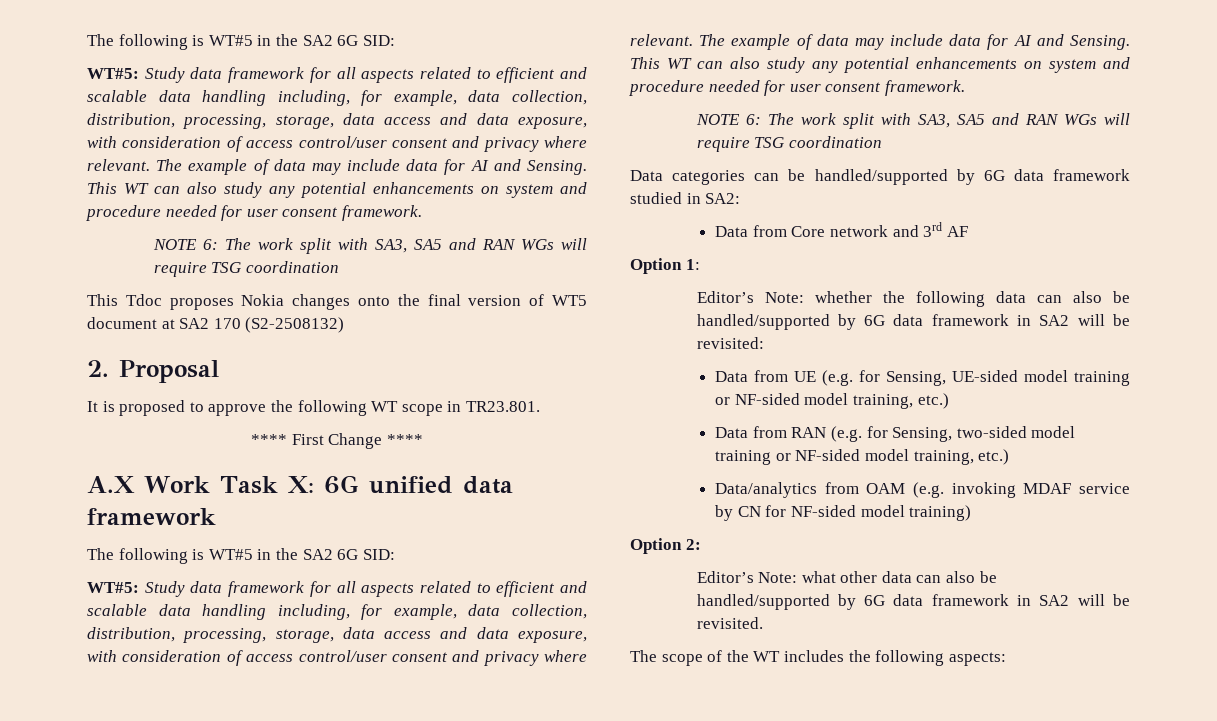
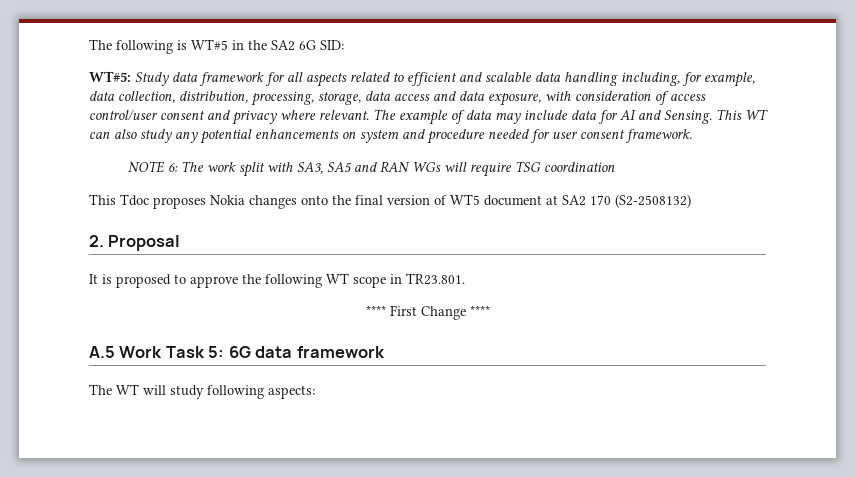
[87,476,135,493] A.X -> [89,346,115,358] A.5
[287,475,453,494] X: 6G unified -> [208,346,251,358] 5: 6G
[118,548,395,564] [87,581,587,597] [87,604,587,620] [87,627,587,643] [87,650,587,666] [630,34,1130,50] [630,57,1130,73] [629,80,965,96] [695,113,1130,129] [696,136,882,152] [630,169,1130,185] [630,192,741,204] [715,222,968,237] [630,258,700,274] [696,291,1130,307] [696,314,1130,330] [696,337,764,349] [715,370,1130,386] [715,393,949,409] [715,426,1076,442] [715,449,1010,465] [715,482,1130,498] [715,505,972,521] [630,538,701,554] [696,571,997,583] [696,594,1130,610] [696,617,763,629] [630,650,871,666] following is WT#5 in the SA2 6G SID: // WT#5: Study data framework for all aspects related to efficient and scalable data handling including, for example, data collection, distribution, processing, storage, data access and data exposure, with consideration of access control/user consent and privacy where relevant. The example of data may include data for AI and Sensing. This WT can also study any potential enhancements on system and procedure needed for user consent framework. // NOTE 6: The work split with SA3, SA5 and RAN WGs will require TSG coordination // Data categories can be handled/supported by 6G data framework studied in SA2: // Data from Core network and 3rd AF // Option 1: // Editor’s Note: whether the following data can also be handled/supported by 6G data framework in SA2 will be revisited: // Data from UE (e.g. for Sensing, UE-sided model training or NF-sided model training, etc.) // Data from RAN (e.g. for Sensing, two-sided model training or NF-sided model training, etc.) // Data/analytics from OAM (e.g. invoking MDAF service by CN for NF-sided model training) // Option 2: // Editor’s Note: what other data can also be handled/supported by 6G data framework in SA2 will be revisited. // The scope of the WT includes the -> [116,384,204,399] WT will study

